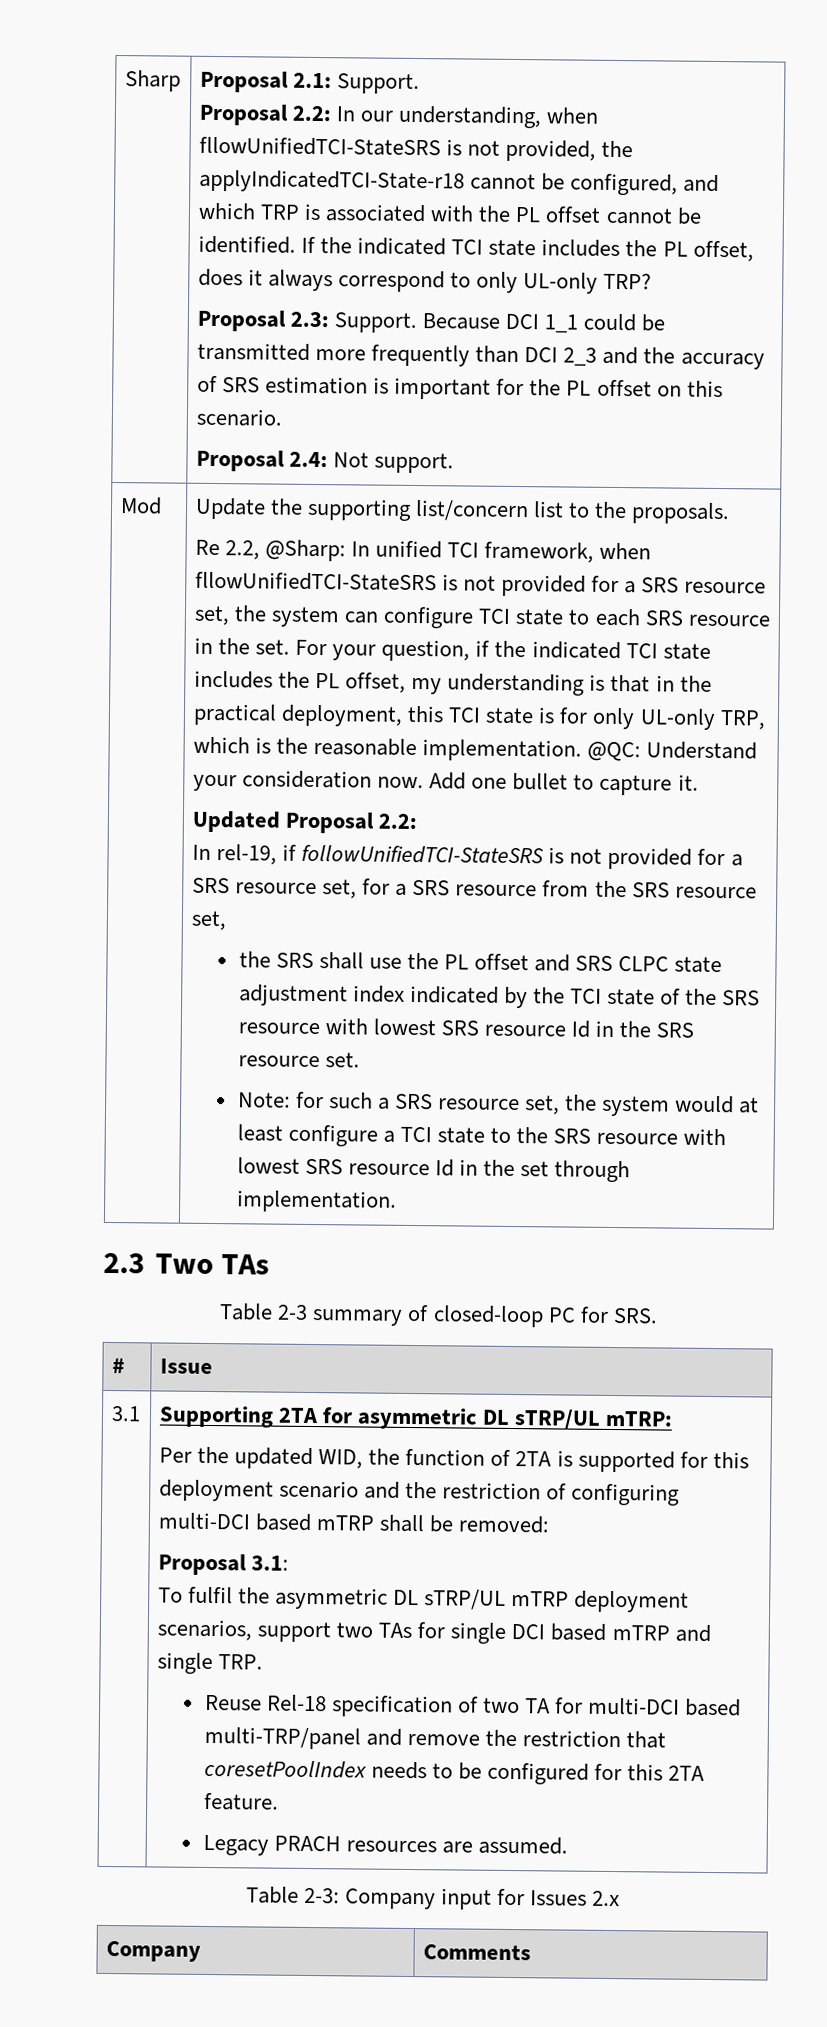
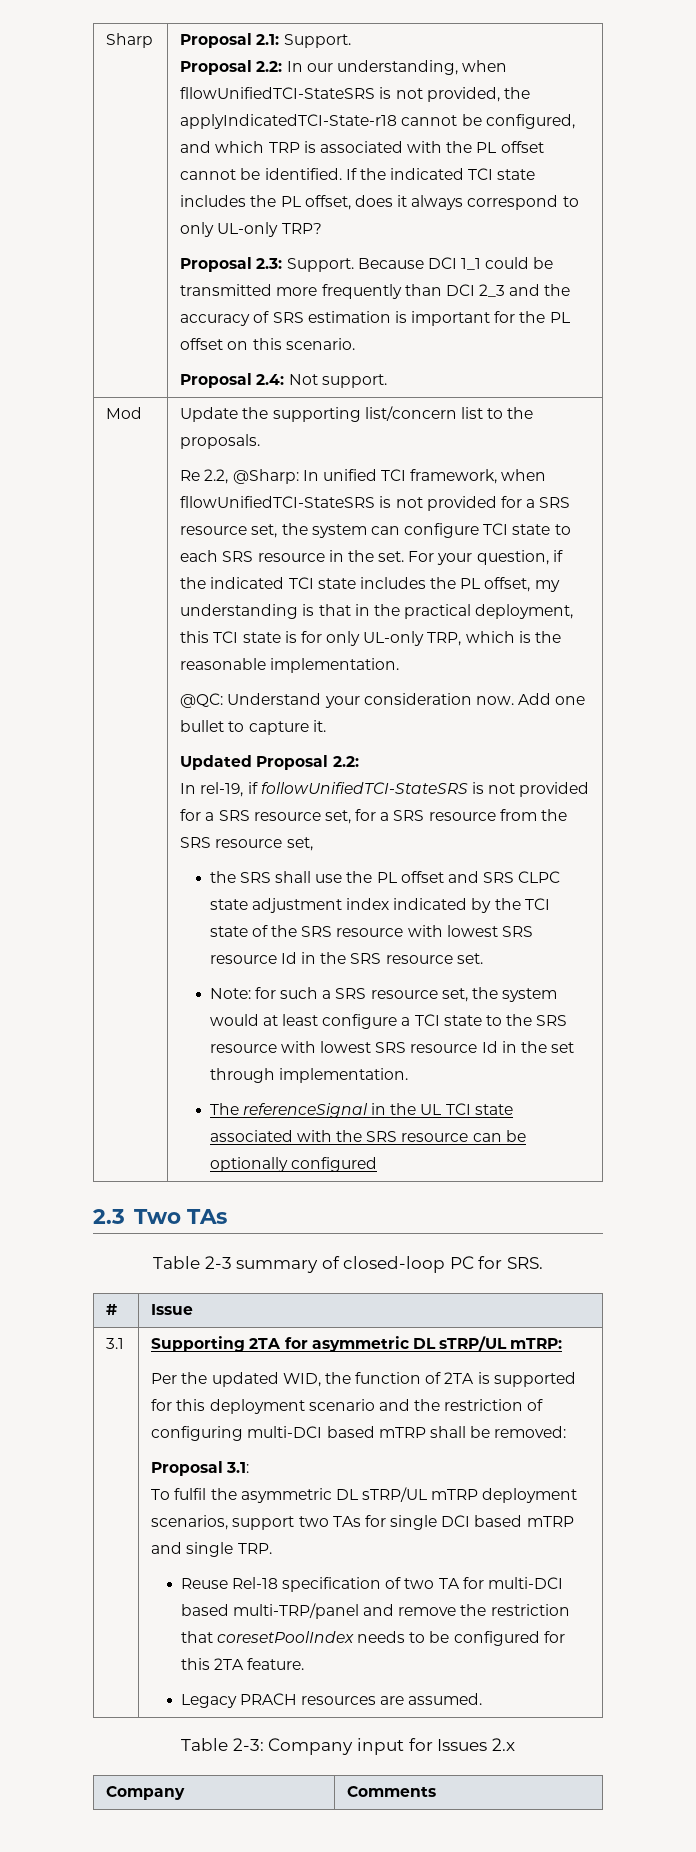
(583, 750) none -> (400, 665) //
(397, 1201) none -> [209,1103,513,1118] [209,1130,526,1142] [209,1157,377,1172] // The referenceSignal in the UL TCI state associated with the SRS resource can be optionally configured

